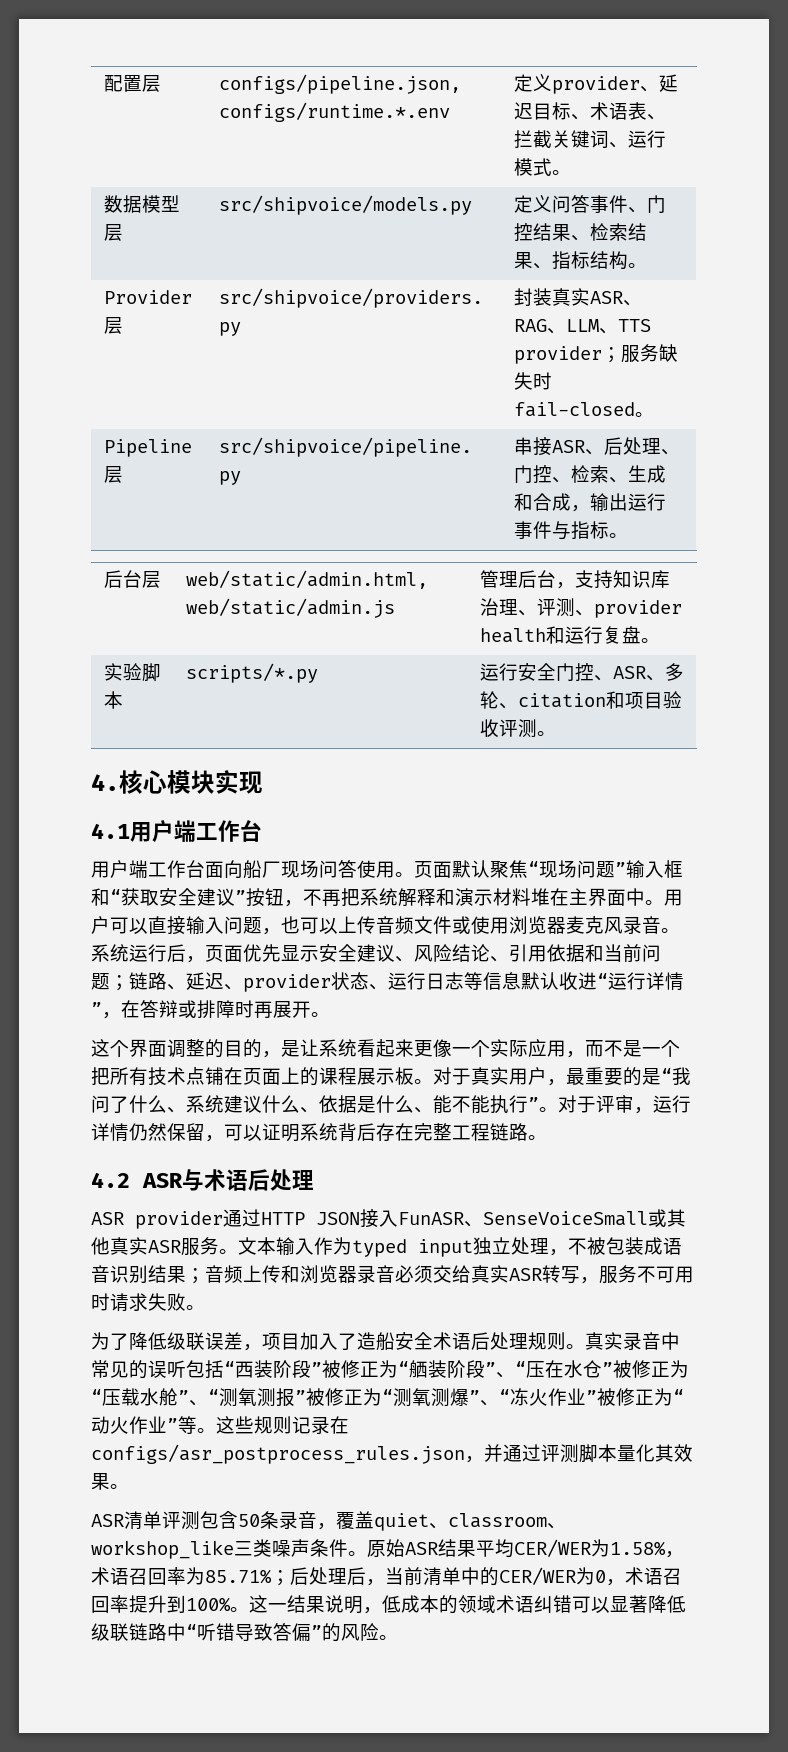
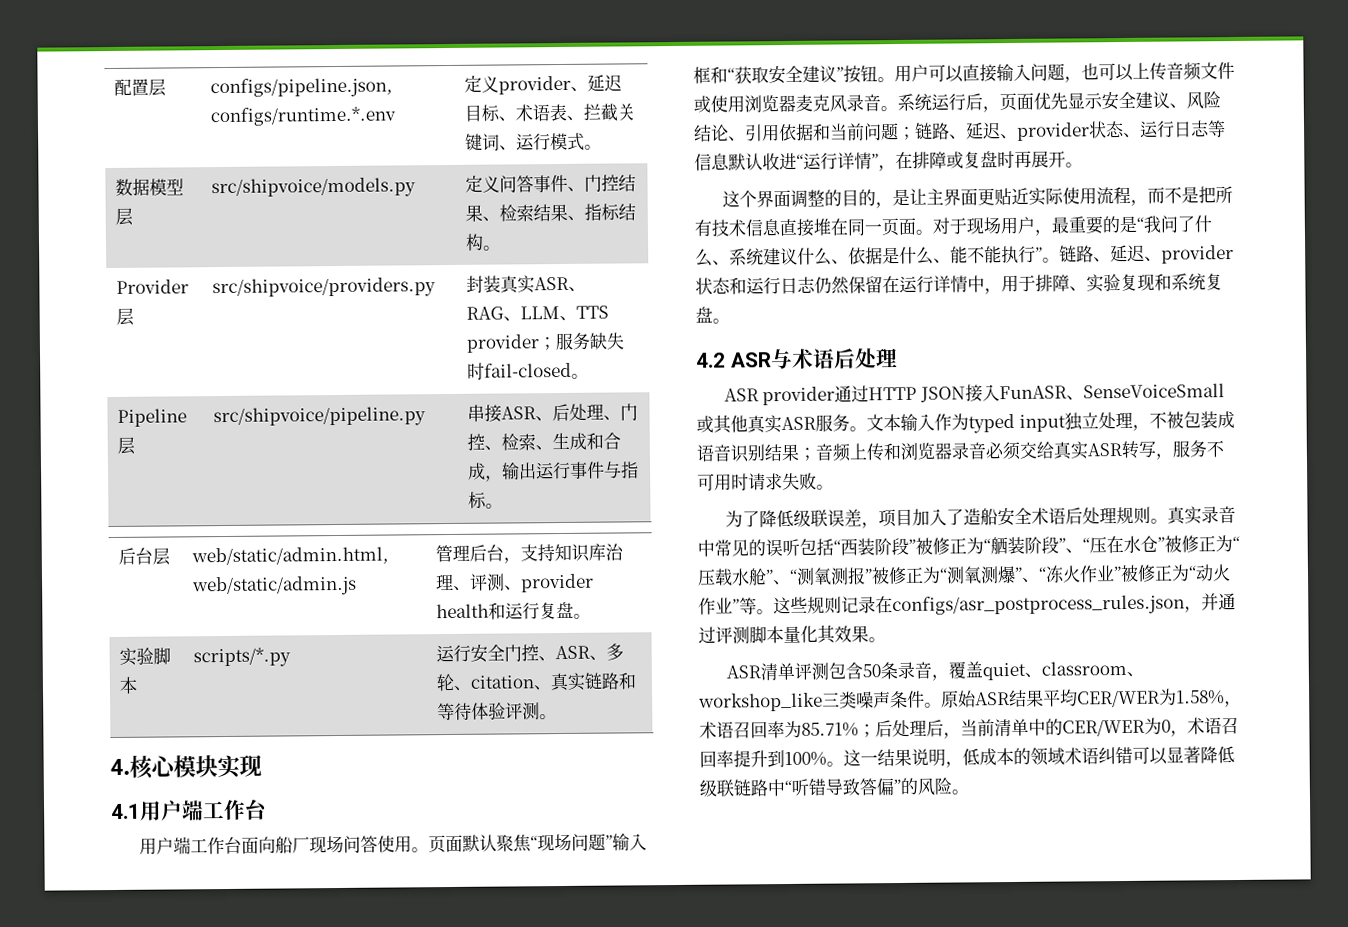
[605,691,682,709] [479,719,499,738] 和项目验收 -> [533,672,638,692] [437,702,507,721] 、真实链路和等待体验
[284,888,645,907] ，不再把系统解释和演示材料堆在主界面中 -> (878, 74) none
[140,1000,235,1019] 答辩或排障 -> [912,151,998,169] 排障或复盘
[319,1039,566,1057] 系统看起来更像一个实际应用 -> [925,186,1131,206] 主界面更贴近实际使用流程
[642,1040,680,1057] 一个 -> (1199, 195) none
[186,1067,509,1086] 点铺在页面上的课程展示板。对于真实 -> [745,217,1001,237] 信息直接堆在同一页面。对于现场
[558,1095,691,1114] [91,1123,528,1142] 对于评审，运行详情仍然保留，可以证明系统背后存在完整工程链路 -> [1059,244,1234,264] [695,273,1223,295] [695,306,713,323] 链路、延迟、provider状态和运行日志仍然保留在运行详情中，用于排障、实验复现和系统复盘

